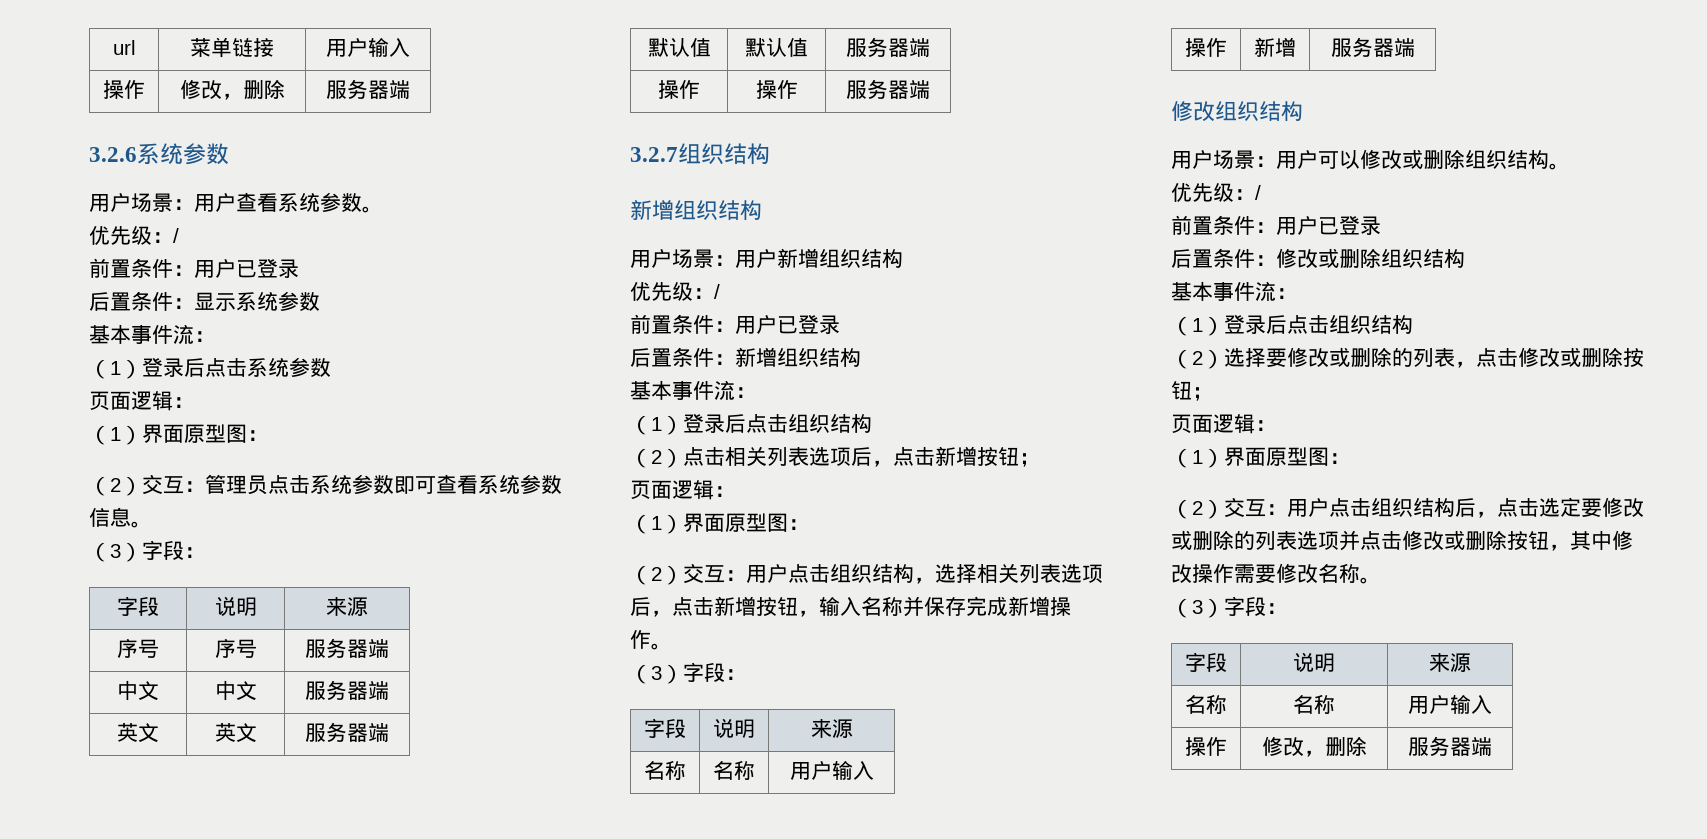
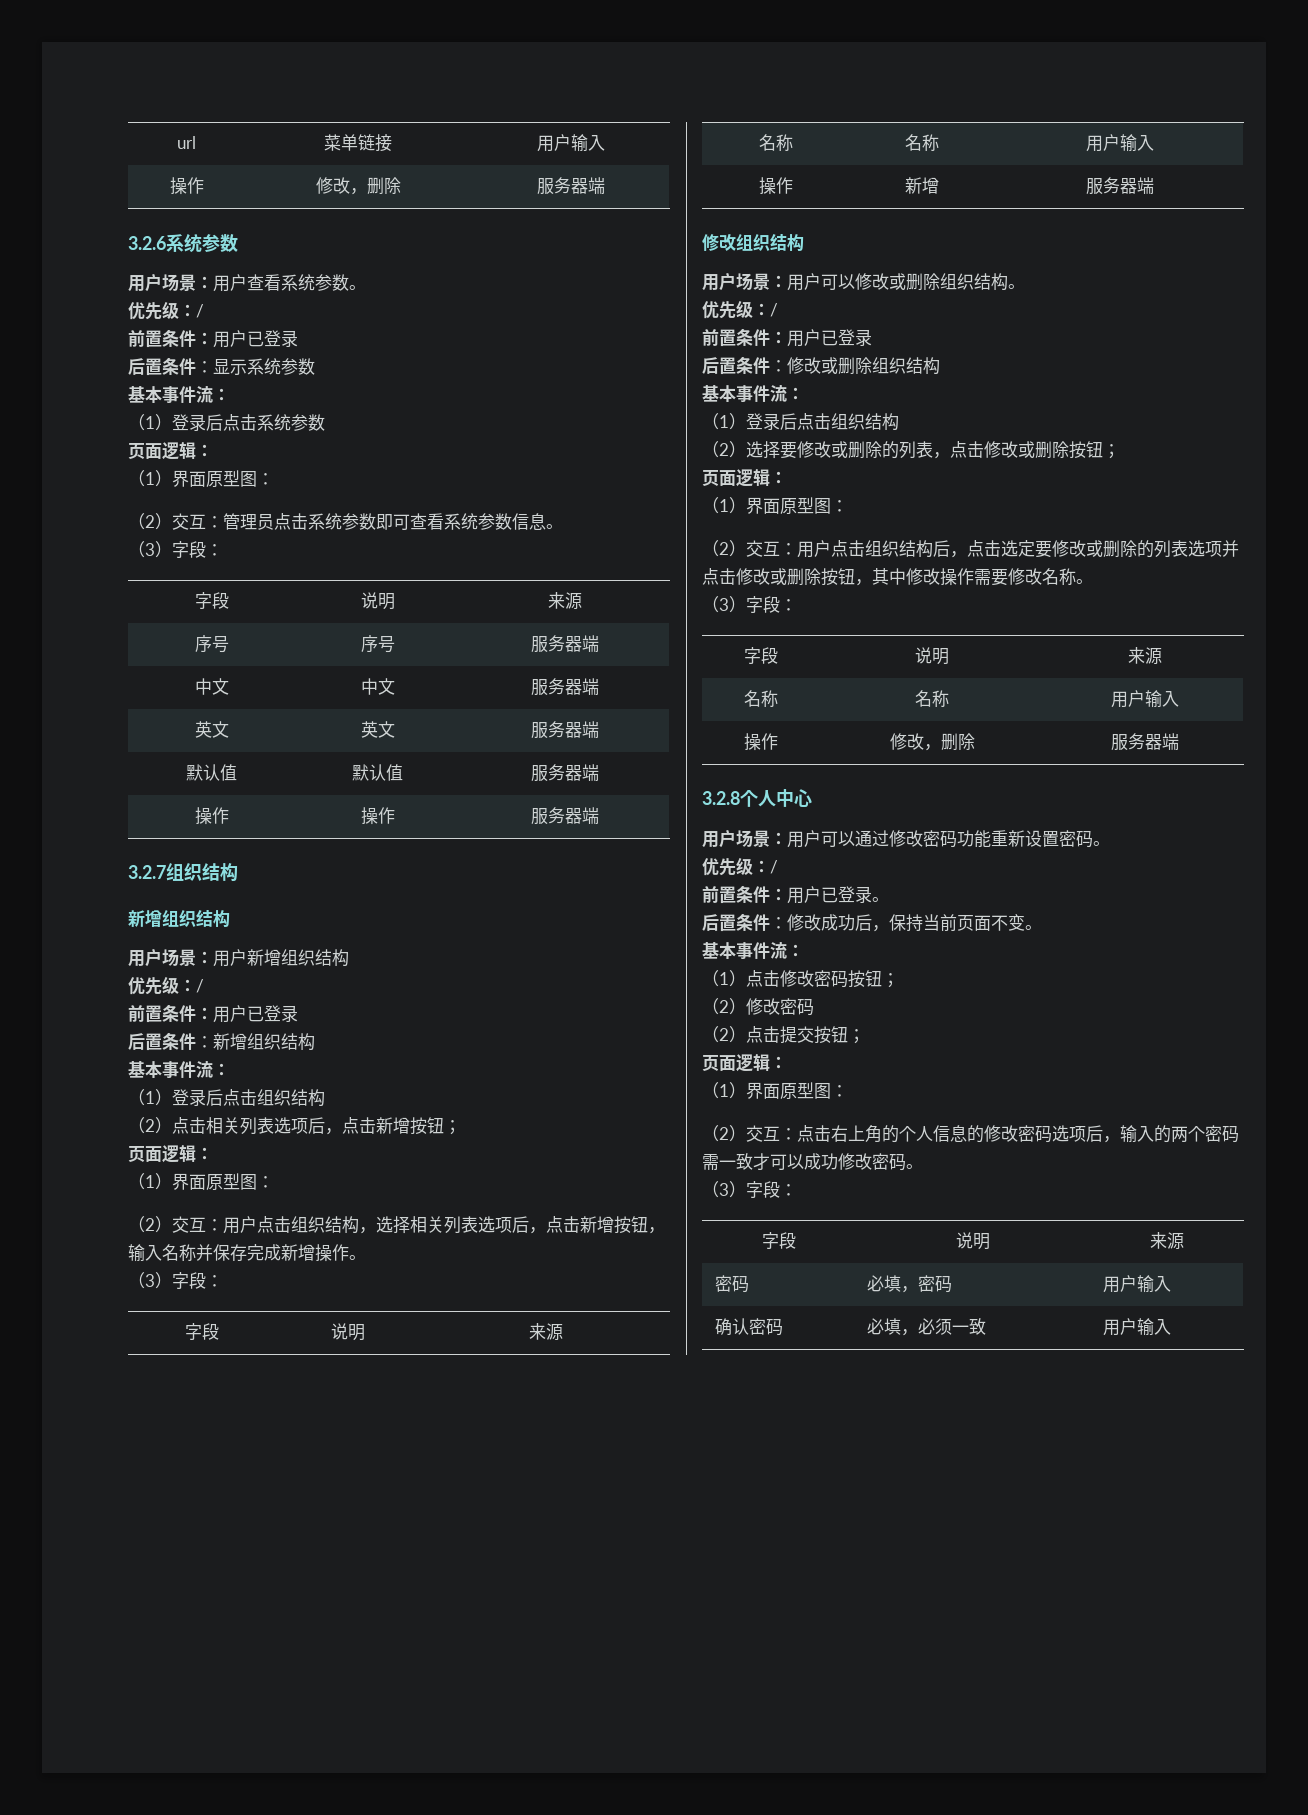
(1492, 746) none -> [702,789,812,807] [702,829,1110,848] [702,857,778,876] [702,885,889,904] [702,913,1042,932] [702,942,804,959] [702,970,899,988] [702,998,814,1016] [702,1026,865,1044] [702,1054,787,1072] [702,1082,848,1099] [702,1125,1239,1143] [702,1153,923,1171] [702,1181,797,1198] [761,1232,796,1249] [955,1232,990,1250] [1150,1232,1184,1250] [714,1275,749,1293] [866,1275,952,1293] [1102,1275,1171,1293] [714,1318,783,1336] [866,1318,986,1336] [1102,1318,1171,1336] // 3.2.8个人中心 // 用户场景：用户可以通过修改密码功能重新设置密码。 // 优先级：/ // 前置条件：用户已登录。 // 后置条件：修改成功后，保持当前页面不变。 // 基本事件流： // （1）点击修改密码按钮； // （2）修改密码 // （2）点击提交按钮； // 页面逻辑： // （1）界面原型图： // （2）交互：点击右上角的个人信息的修改密码选项后，输入的两个密码需一致才可以成功修改密码。 // （3）字段： // 字段 | 说明 | 来源 // 密码 | 必填，密码 | 用户输入 // 确认密码 | 必填，必须一致 | 用户输入

